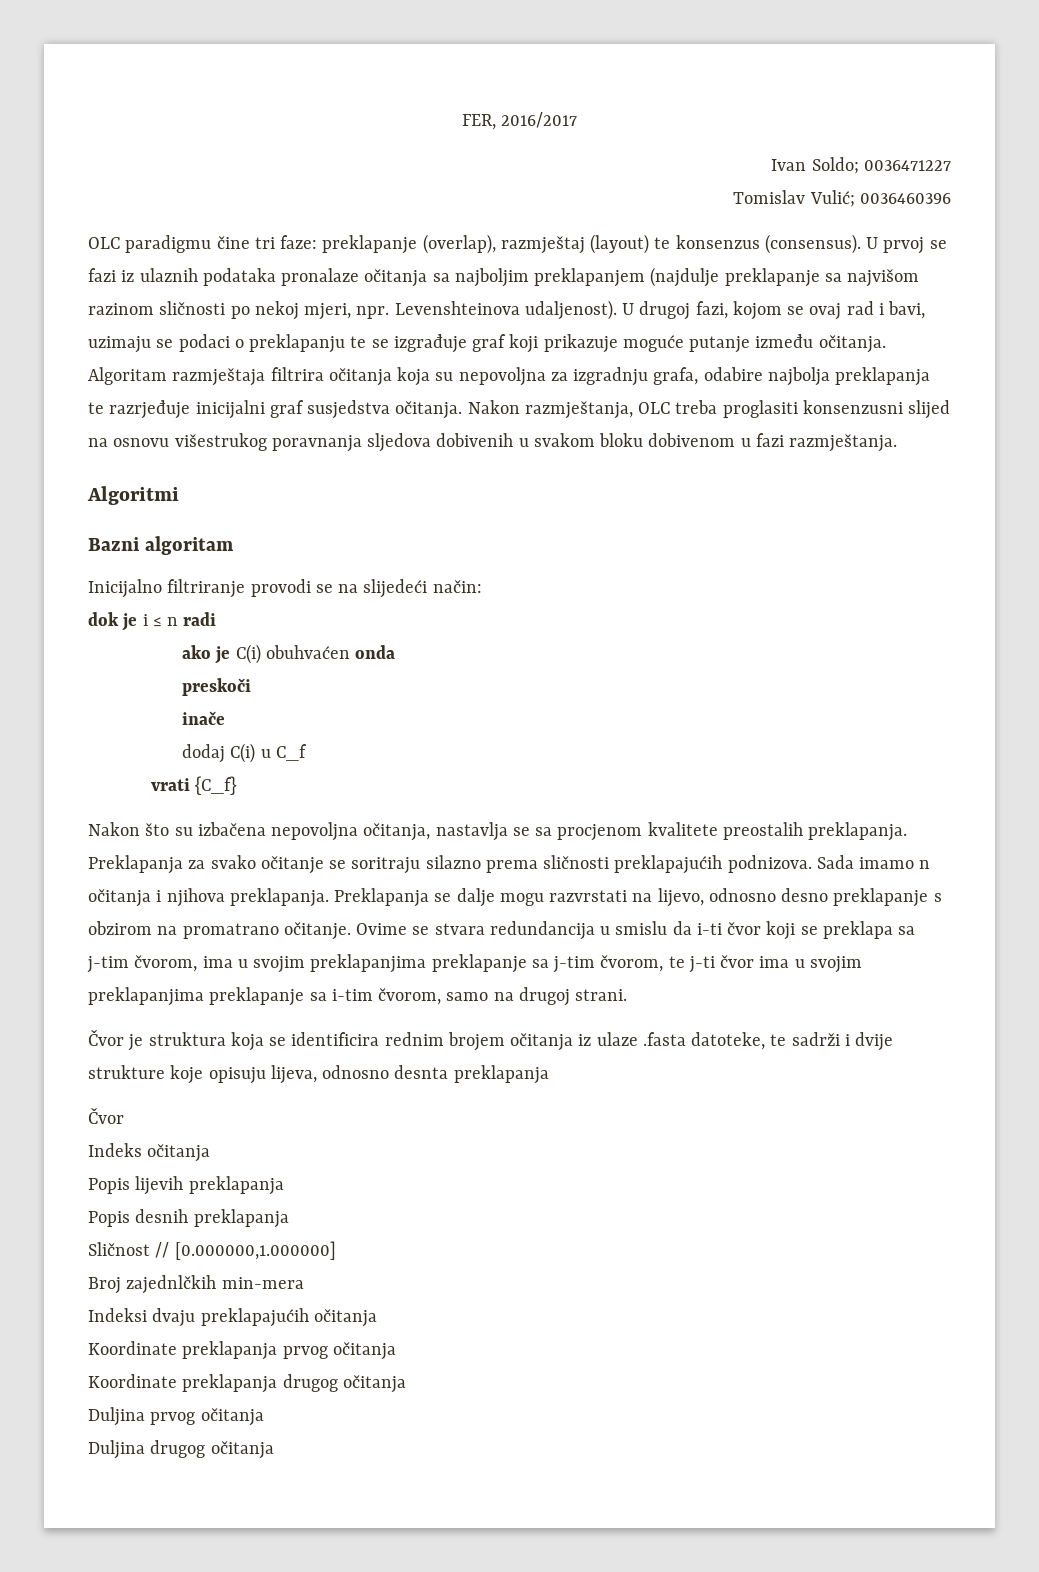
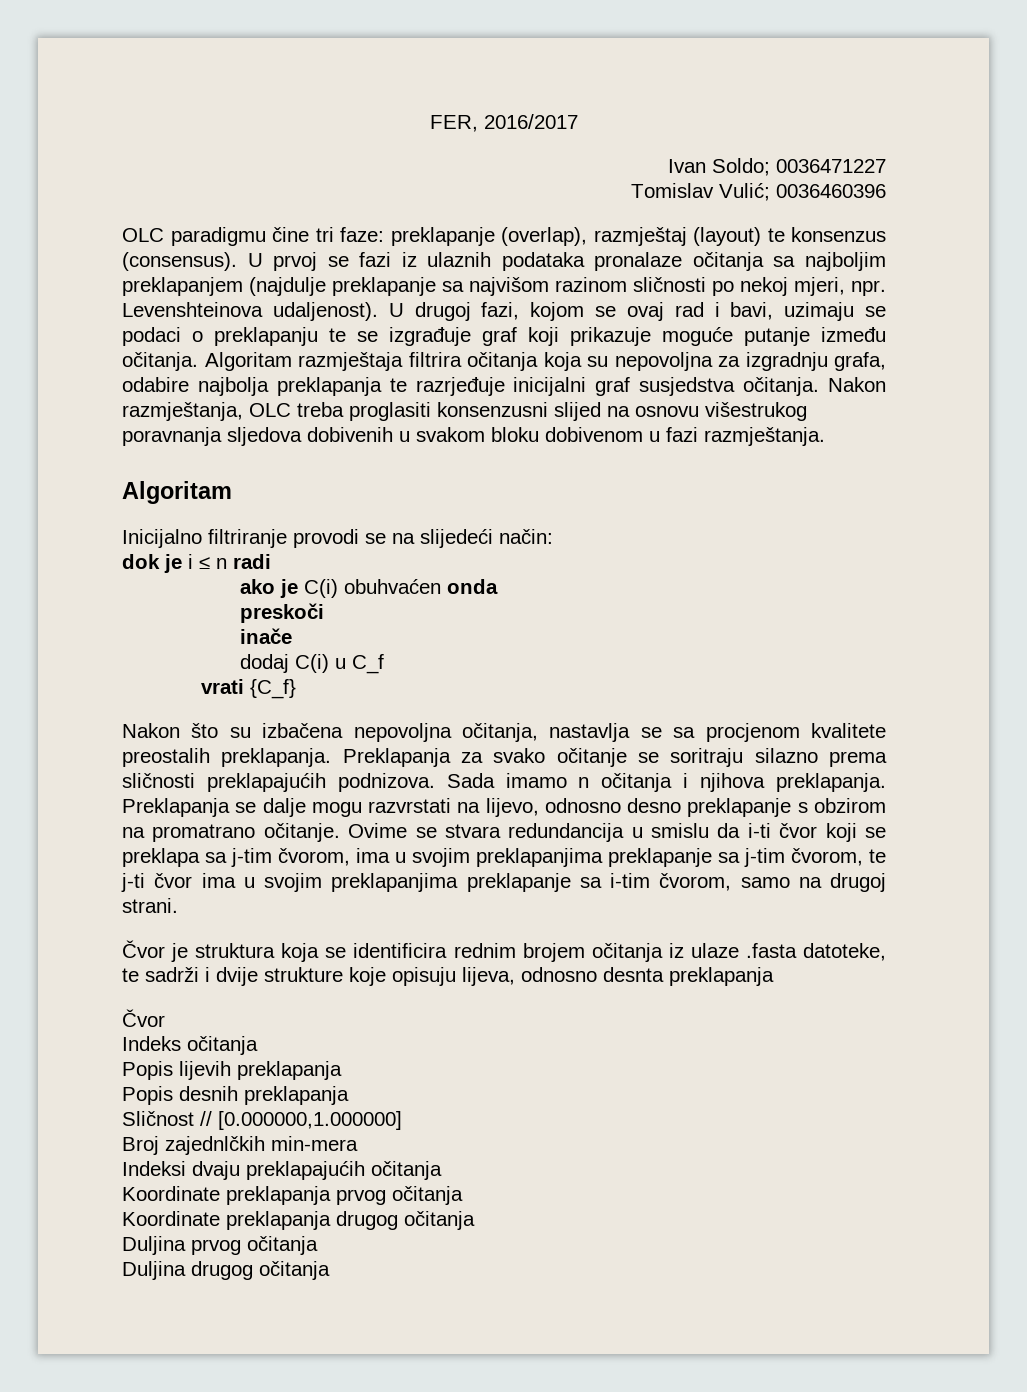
[87,486,179,505] [88,536,234,555] Algoritmi // Bazni algoritam -> [122,481,232,504] Algoritam

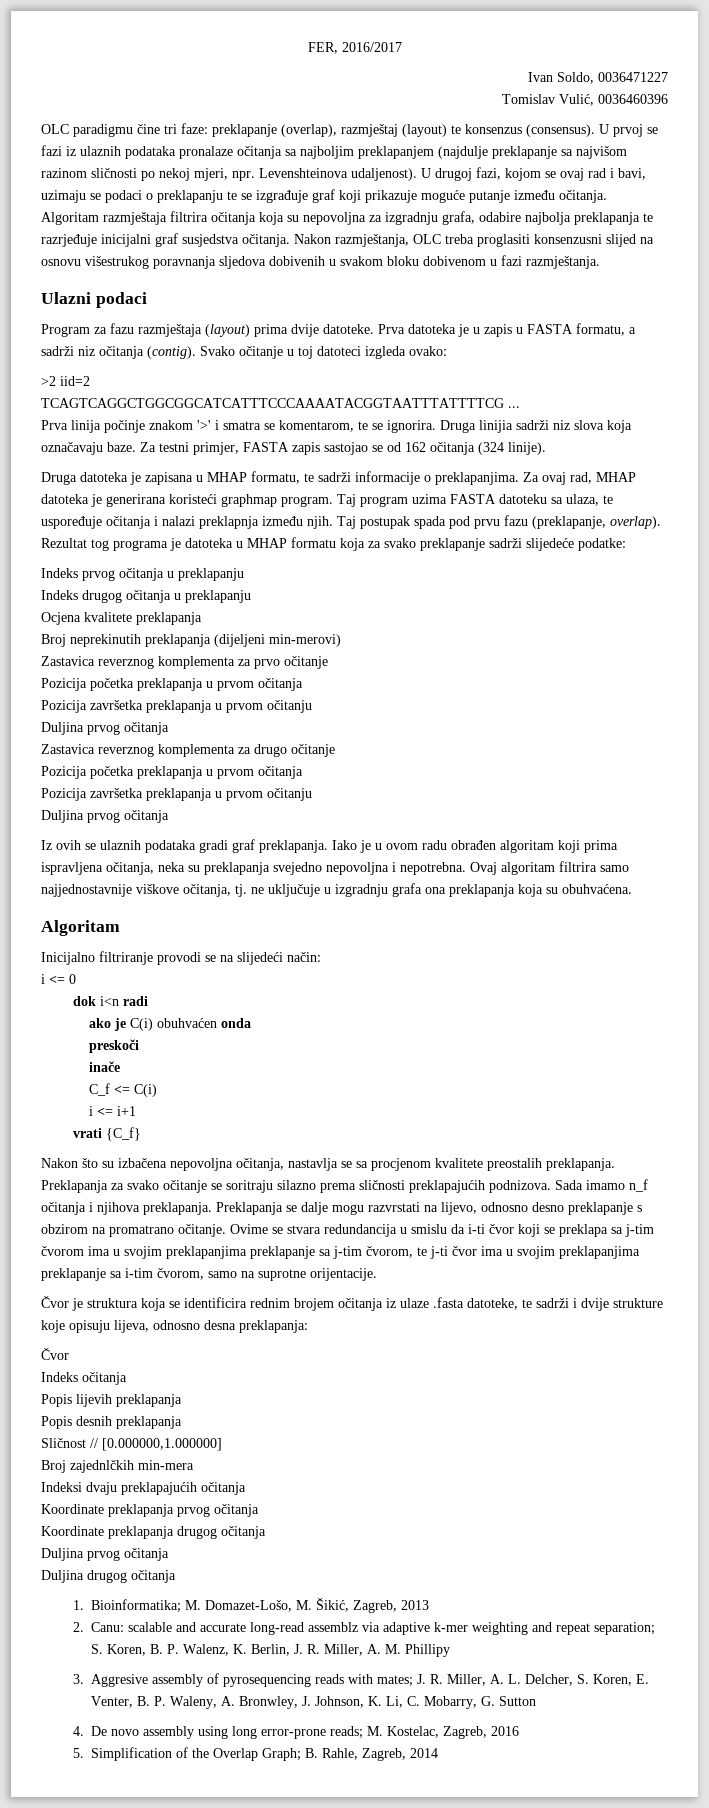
[712,158,770,176] Soldo; -> [557,72,594,84] Soldo,
[719,183,770,201] Vulić; -> [559,94,594,106] Vulić,
(825, 436) none -> [41,292,147,308] [41,323,636,337] [41,346,447,359] [41,376,90,386] [41,398,520,408] [41,420,632,433] [41,442,546,455] [41,471,636,485] [41,494,613,507] [41,515,661,529] [41,537,626,551] [41,568,244,581] [41,590,251,603] [41,612,202,625] [41,634,341,647] [41,656,328,669] [41,678,303,691] [41,700,312,713] [41,722,169,735] [41,744,335,757] [41,766,303,779] [41,788,312,801] [41,810,169,823] [41,839,618,853] [41,861,629,875] [41,883,632,897] // Ulazni podaci // Program za fazu razmještaja (layout) prima dvije datoteke. Prva datoteka je u zapis u FASTA formatu, a sadrži niz očitanja (contig). Svako očitanje u toj datoteci izgleda ovako: // >2 iid=2 // TCAGTCAGGCTGGCGGCATCATTTCCCAAAATACGGTAATTTATTTTCG ... // Prva linija počinje znakom '>' i smatra se komentarom, te se ignorira. Druga linijia sadrži niz slova koja označavaju baze. Za testni primjer, FASTA zapis sastojao se od 162 očitanja (324 linije). // Druga datoteka je zapisana u MHAP formatu, te sadrži informacije o preklapanjima. Za ovaj rad, MHAP datoteka je generirana koristeći graphmap program. Taj program uzima FASTA datoteku sa ulaza, te uspoređuje očitanja i nalazi preklapnja između njih. Taj postupak spada pod prvu fazu (preklapanje, overlap). Rezultat tog programa je datoteka u MHAP formatu koja za svako preklapanje sadrži slijedeće podatke: // Indeks prvog očitanja u preklapanju // Indeks drugog očitanja u preklapanju // Ocjena kvalitete preklapanja // Broj neprekinutih preklapanja (dijeljeni min-merovi) // Zastavica reverznog komplementa za prvo očitanje // Pozicija početka preklapanja u prvom očitanja // Pozicija završetka preklapanja u prvom očitanju // Duljina prvog očitanja // Zastavica reverznog komplementa za drugo očitanje // Pozicija početka preklapanja u prvom očitanja // Pozicija završetka preklapanja u prvom očitanju // Duljina prvog očitanja // Iz ovih se ulaznih podataka gradi graf preklapanja. Iako je u ovom radu obrađen algoritam koji prima ispravljena očitanja, neka su preklapanja svejedno nepovoljna i nepotrebna. Ovaj algoritam filtrira samo najjednostavnije viškove očitanja, tj. ne uključuje u izgradnju grafa ona preklapanja koja su obuhvaćena.
[122,554,227,573] dok je i ≤ n -> [41,974,76,984] [73,996,120,1006] i <= 0 // dok i<n
[239,654,384,674] dodaj C(i) u C_f -> [89,1083,158,1097] [89,1106,137,1116] C_f <= C(i) // i <= i+1
[578,777,590,788] n -> [629,1179,648,1192] n_f
[278,848,350,866] čvorom, -> [41,1246,84,1256] čvorom
[830,873,886,892] [122,898,178,913] drugoj strani. -> [258,1268,377,1281] suprotne orijentacije.
[603,967,774,986] desnta preklapanja -> [204,1320,308,1333] desna preklapanja:
(330, 1270) none -> [73,1598,430,1613] [73,1622,656,1635] [91,1644,451,1657] [73,1673,650,1687] [91,1696,537,1709] [73,1726,520,1739] [73,1747,439,1761] // 1. Bioinformatika; M. Domazet-Lošo, M. Šikić, Zagreb, 2013 // 2. Canu: scalable and accurate long-read assemblz via adaptive k-mer weighting and repeat separation; S. Koren, B. P. Walenz, K. Berlin, J. R. Miller, A. M. Phillipy // 3. Aggresive assembly of pyrosequencing reads with mates; J. R. Miller, A. L. Delcher, S. Koren, E. Venter, B. P. Waleny, A. Bronwley, J. Johnson, K. Li, C. Mobarry, G. Sutton // 4. De novo assembly using long error-prone reads; M. Kostelac, Zagreb, 2016 // 5. Simplification of the Overlap Graph; B. Rahle, Zagreb, 2014

